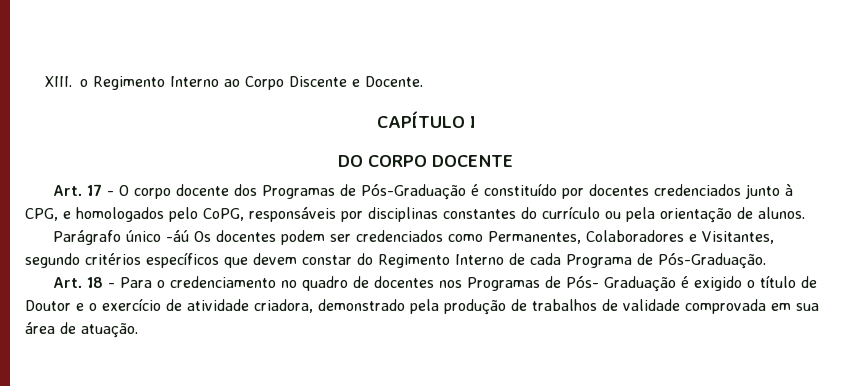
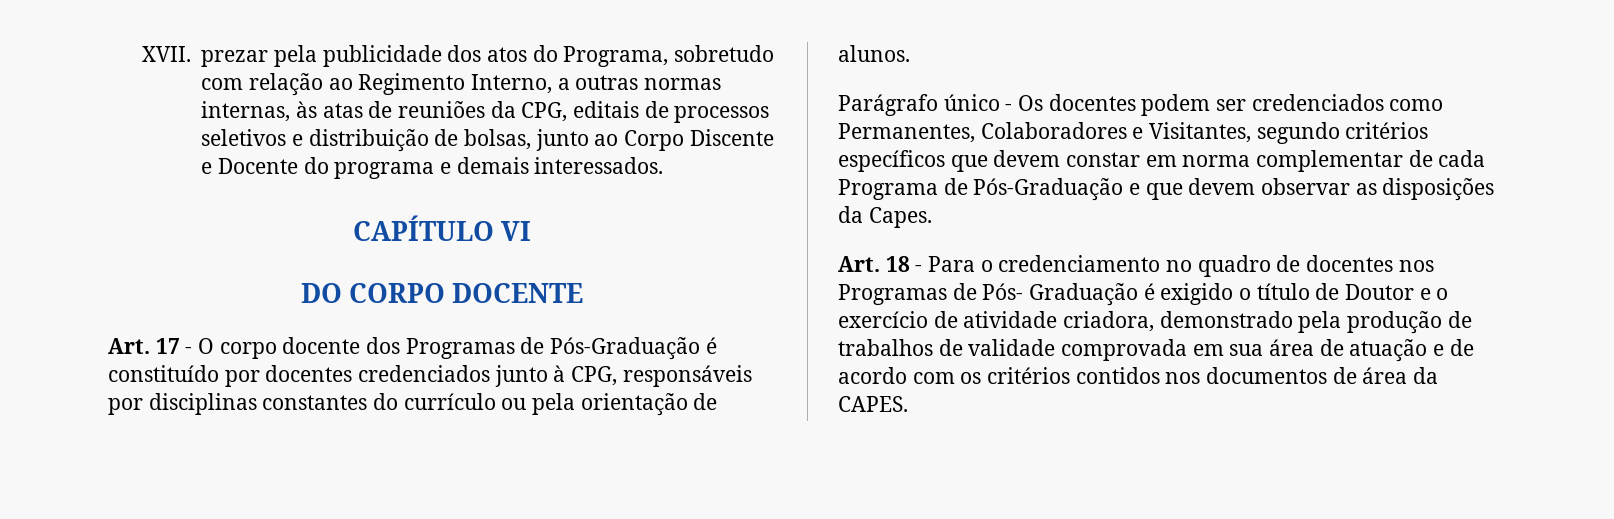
[45,76,424,90] XIII. o Regimento Interno ao Corpo Discente e Docente. -> [141,45,774,67] [201,73,721,96] [201,101,770,123] [201,129,774,152] [201,157,664,179] XVII. prezar pela publicidade dos atos do Programa, sobretudo com relação ao Regimento Interno, a outras normas internas, às atas de reuniões da CPG, editais de processos seletivos e distribuição de bolsas, junto ao Corpo Discente e Docente do programa e demais interessados.
[469,116,475,128] I -> [501,221,532,241] VI
[63,207,244,222] e homologados pelo CoPG, -> (618, 376) none
[166,230,190,242] -áú -> [1005,104,1013,111] -
[357,253,504,268] do Regimento Interno -> [1145,150,1404,172] em norma complementar
[658,252,766,269] Pós-Graduação. -> [973,178,1495,201] [838,206,932,228] Pós-Graduação e que devem observar as disposições da Capes.
[81,323,138,338] atuação. -> [1349,339,1474,362] [838,367,1439,384] [838,396,908,412] atuação e de acordo com os critérios contidos nos documentos de área da CAPES.

